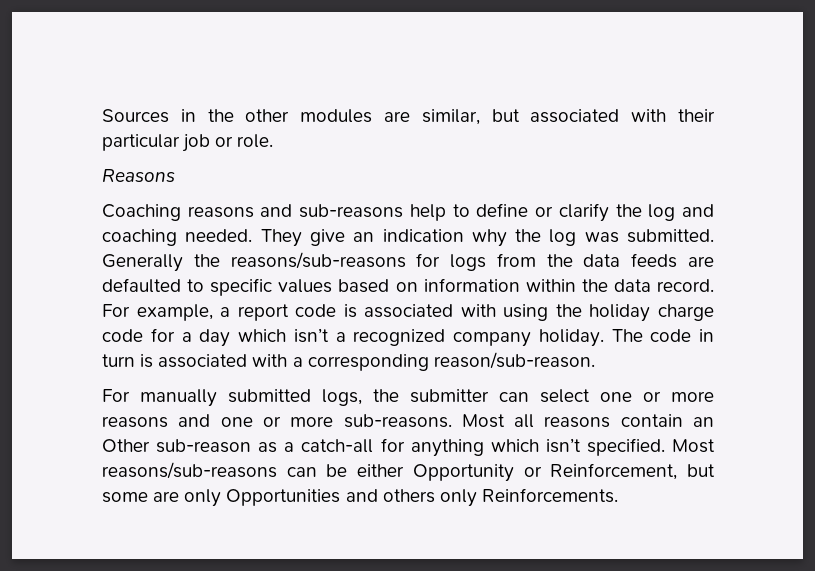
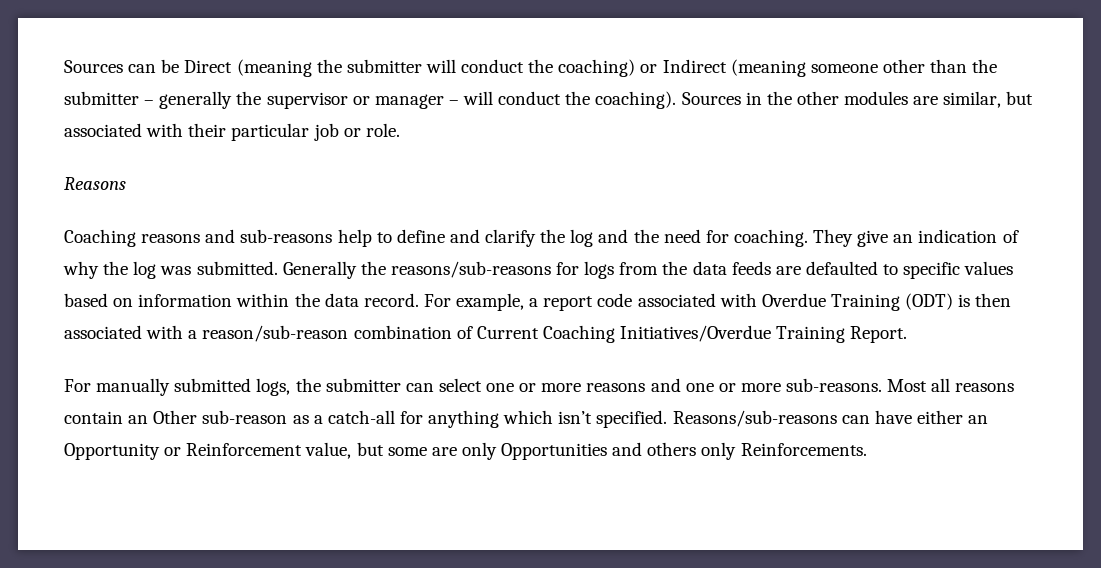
[102,109,169,123] Sources -> [64,59,998,77] [64,91,741,109] Sources can be Direct (meaning the submitter will conduct the coaching) or Indirect (meaning someone other than the submitter – generally the supervisor or manager – will conduct the coaching). Sources
[535,206,554,217] or -> [449,229,480,243] and
[102,229,253,246] coaching needed. -> [633,229,808,247] the need for coaching.
(464, 235) none -> [1002,230,1019,243] of
[343,304,714,322] [102,328,714,347] [102,352,595,371] is associated with using the holiday charge code for a day which isn’t a recognized company holiday. The code in turn is associated with a corresponding reason/sub-reason. -> [637,293,1012,311] [64,325,908,343] associated with Overdue Training (ODT) is then associated with a reason/sub-reason combination of Current Coaching Initiatives/Overdue Training Report.
[672,439,716,453] [102,462,678,482] Most reasons/sub-reasons can be either Opportunity or Reinforcement, -> [672,410,989,427] [64,442,352,460] Reasons/sub-reasons can have either an Opportunity or Reinforcement value,

